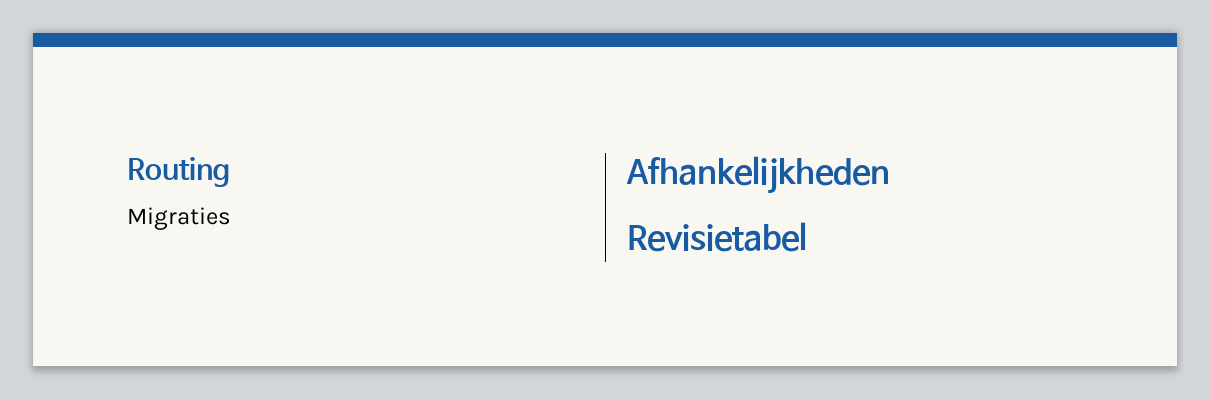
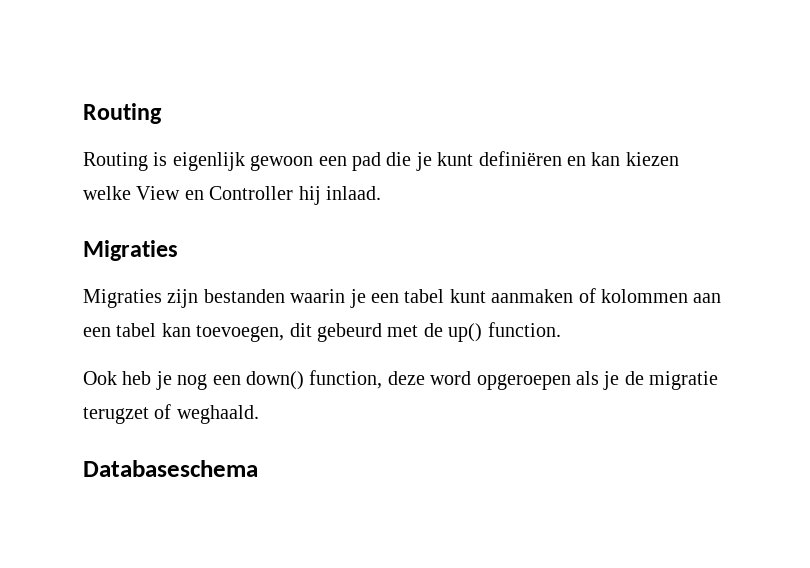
[127,207,231,230] [626,156,890,194] [627,222,807,252] Migraties // Afhankelijkheden // Revisietabel -> [83,151,679,171] [83,186,381,205] [83,240,178,261] [83,288,722,308] [83,322,561,342] [83,370,719,390] [83,404,259,424] [83,460,258,477] Routing is eigenlijk gewoon een pad die je kunt definiëren en kan kiezen welke View en Controller hij inlaad. // Migraties // Migraties zijn bestanden waarin je een tabel kunt aanmaken of kolommen aan een tabel kan toevoegen, dit gebeurd met de up() function. // Ook heb je nog een down() function, deze word opgeroepen als je de migratie terugzet of weghaald. // Databaseschema

